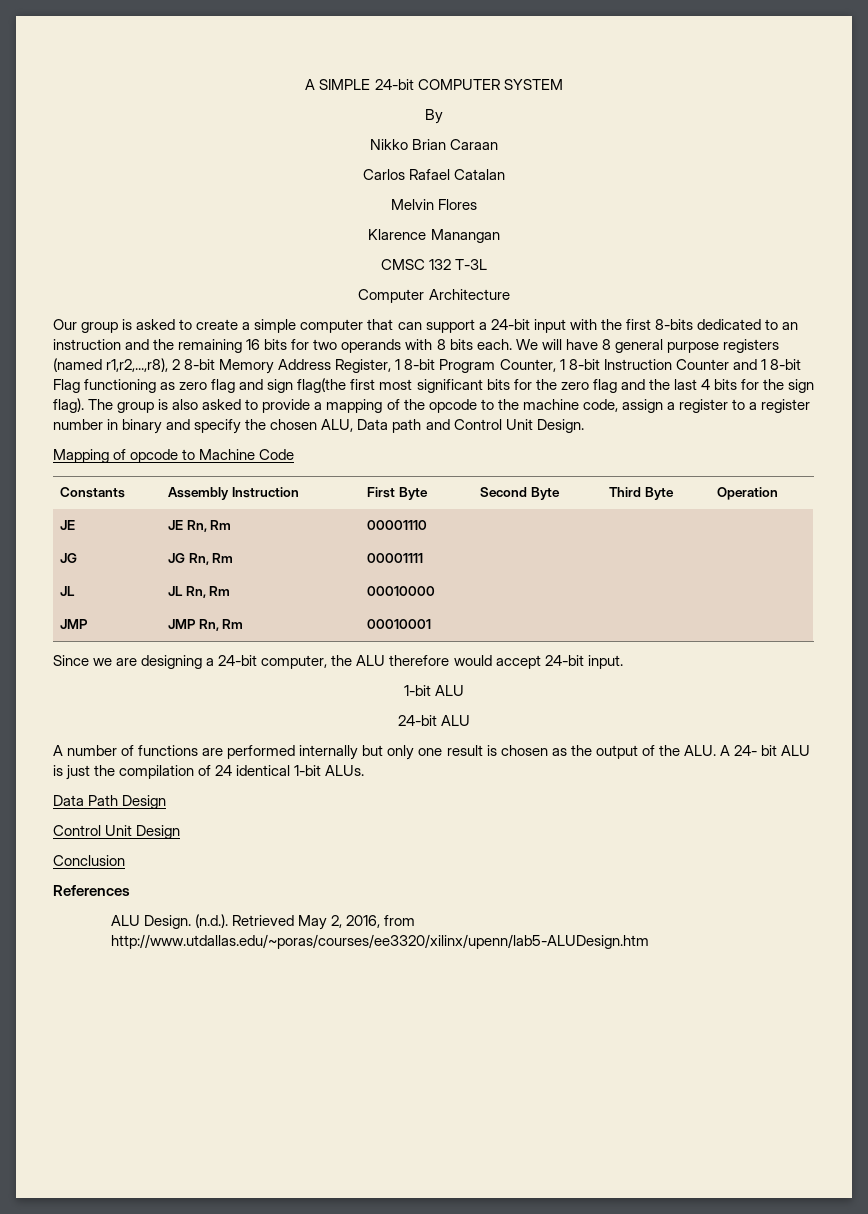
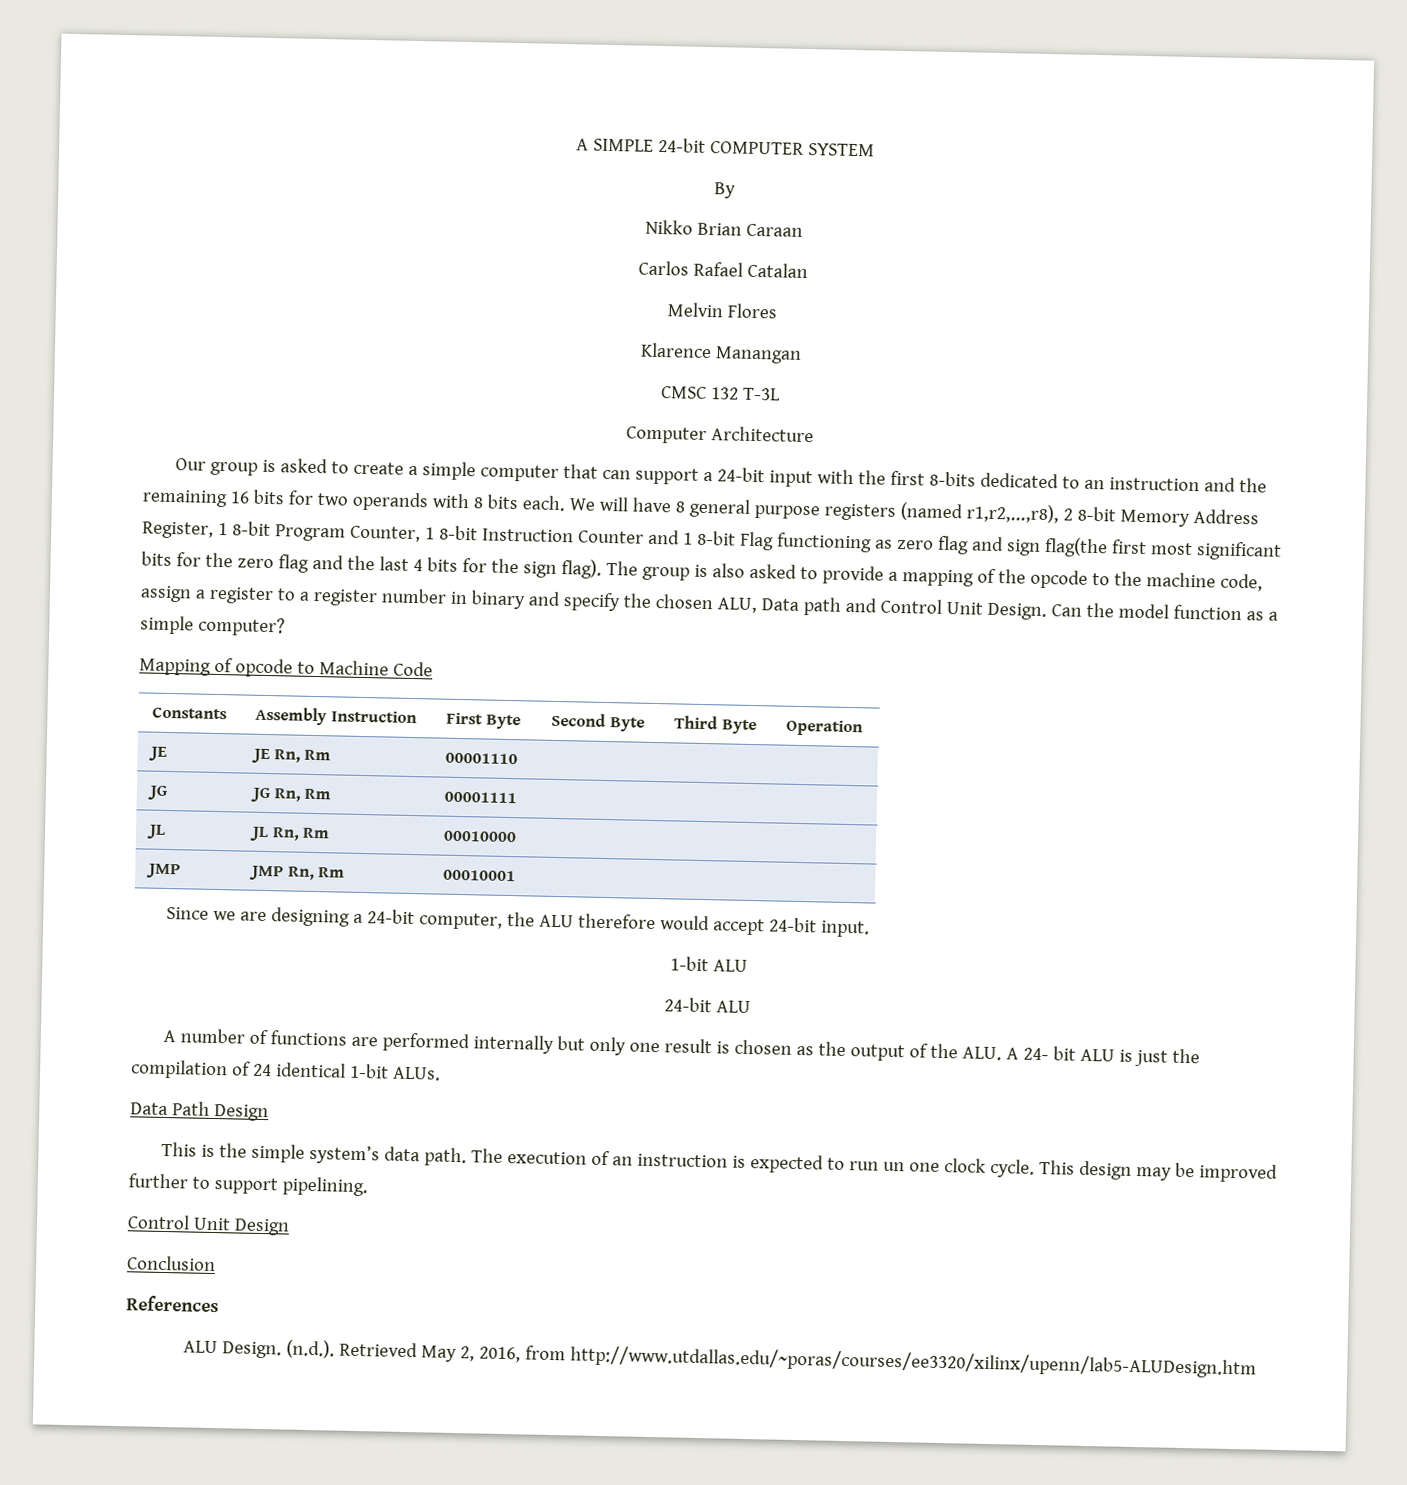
(584, 426) none -> [1050,602,1278,621] [140,615,285,637] Can the model function as a simple computer?
(167, 802) none -> [161,1141,1279,1183] [128,1173,368,1197] // This is the simple system’s data path. The execution of an instruction is expected to run un one clock cycle. This design may be improved further to support pipelining.

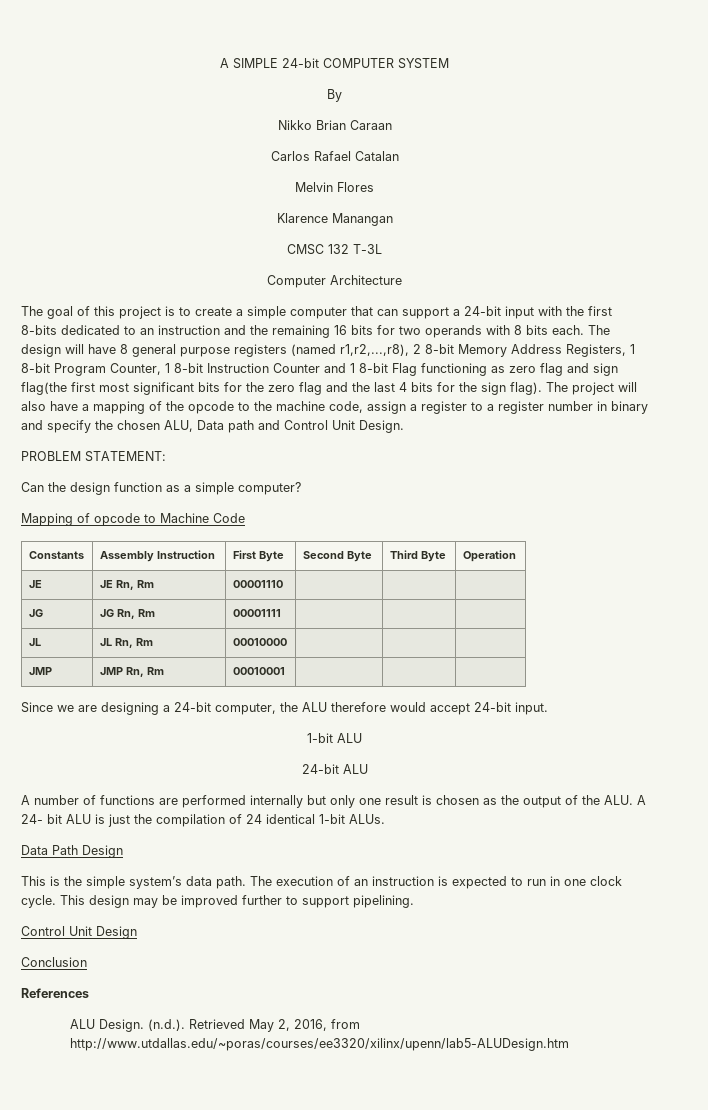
[175,458,329,476] Our group is asked -> [21,306,175,319] The goal of this project is
[568,498,595,511] We -> [588,325,610,335] [21,344,61,357] The design
[142,521,214,539] Register, -> [566,344,626,357] Registers,
[641,563,884,585] group is also asked to provide -> [572,382,637,395] [21,401,78,411] project will also have
(1047, 611) none -> [21,451,166,462] // PROBLEM STATEMENT: //
[1117,603,1169,619] model -> [70,482,110,495] design
[883,1161,906,1172] un -> [550,876,560,886] in

